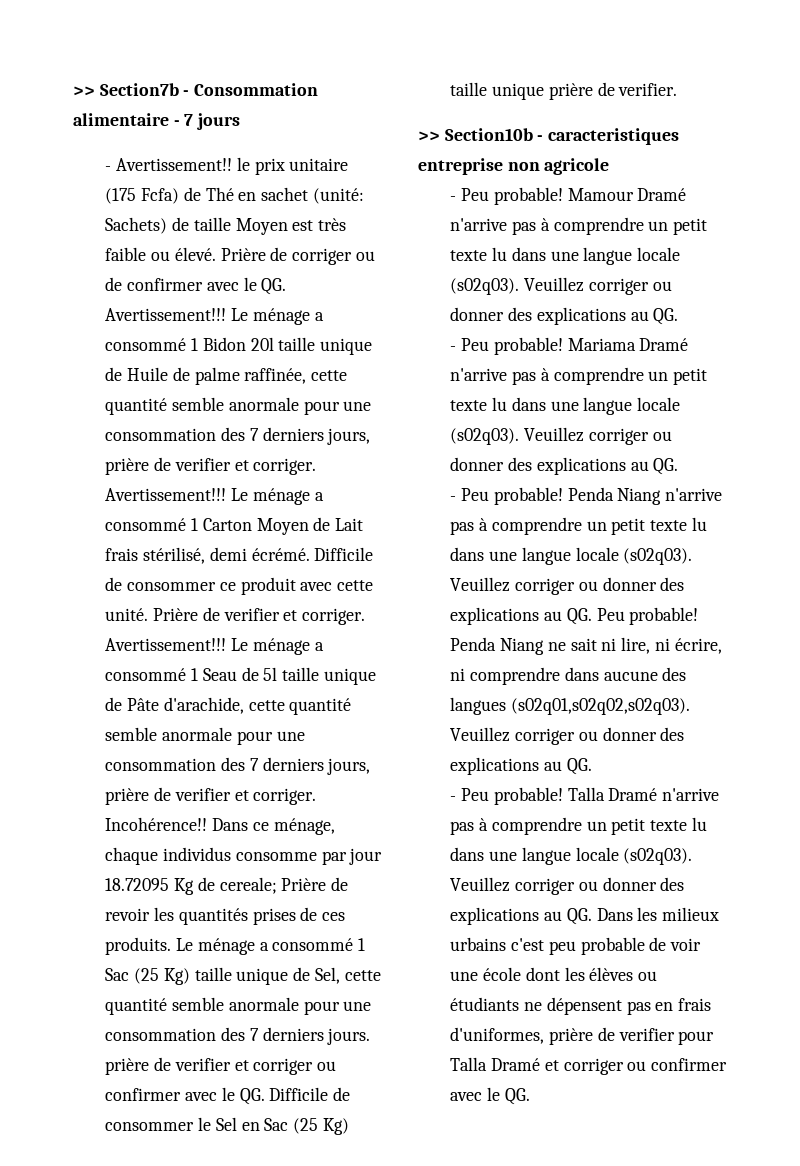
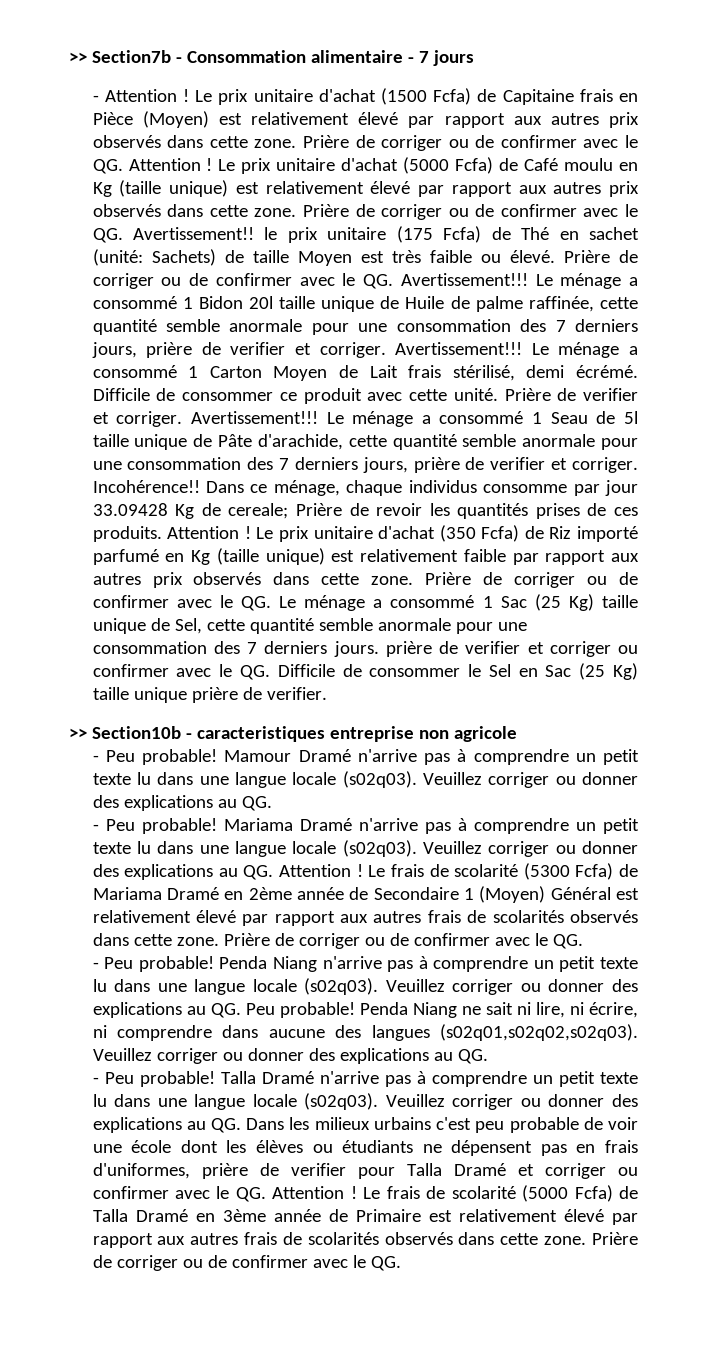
(112, 168) none -> [104,88,638,105] [92,111,639,128] [92,135,639,151] [92,157,639,174] [92,180,639,197] [92,204,639,220] [92,228,123,243] Attention ! Le prix unitaire d'achat (1500 Fcfa) de Capitaine frais en Pièce (Moyen) est relativement élevé par rapport aux autres prix observés dans cette zone. Prière de corriger ou de confirmer avec le QG. Attention ! Le prix unitaire d'achat (5000 Fcfa) de Café moulu en Kg (taille unique) est relativement élevé par rapport aux autres prix observés dans cette zone. Prière de corriger ou de confirmer avec le QG.
[105,878,170,891] 18.72095 -> [92,503,168,516] 33.09428
(172, 946) none -> [167,525,638,542] [92,548,639,565] [92,572,638,588] [92,595,271,611] Attention ! Le prix unitaire d'achat (350 Fcfa) de Riz importé parfumé en Kg (taille unique) est relativement faible par rapport aux autres prix observés dans cette zone. Prière de corriger ou de confirmer avec le QG.
(679, 466) none -> [279,863,638,880] [92,886,639,903] [92,910,638,926] [92,933,583,949] Attention ! Le frais de scolarité (5300 Fcfa) de Mariama Dramé en 2ème année de Secondaire 1 (Moyen) Général est relativement élevé par rapport aux autres frais de scolarités observés dans cette zone. Prière de corriger ou de confirmer avec le QG.
(530, 1096) none -> [272,1185,638,1202] [92,1209,638,1225] [92,1232,638,1248] [92,1255,401,1271] Attention ! Le frais de scolarité (5000 Fcfa) de Talla Dramé en 3ème année de Primaire est relativement élevé par rapport aux autres frais de scolarités observés dans cette zone. Prière de corriger ou de confirmer avec le QG.

